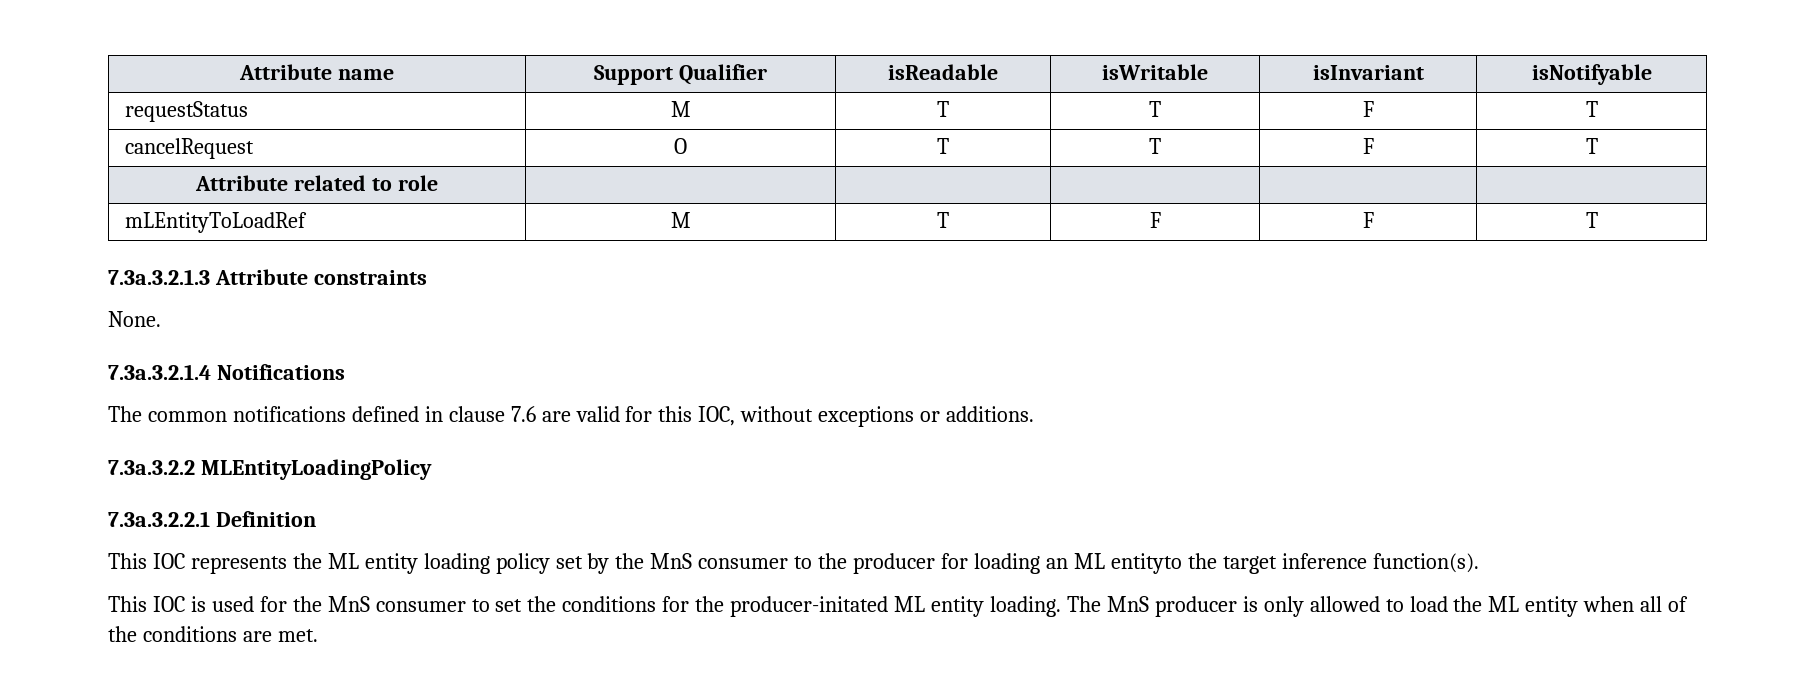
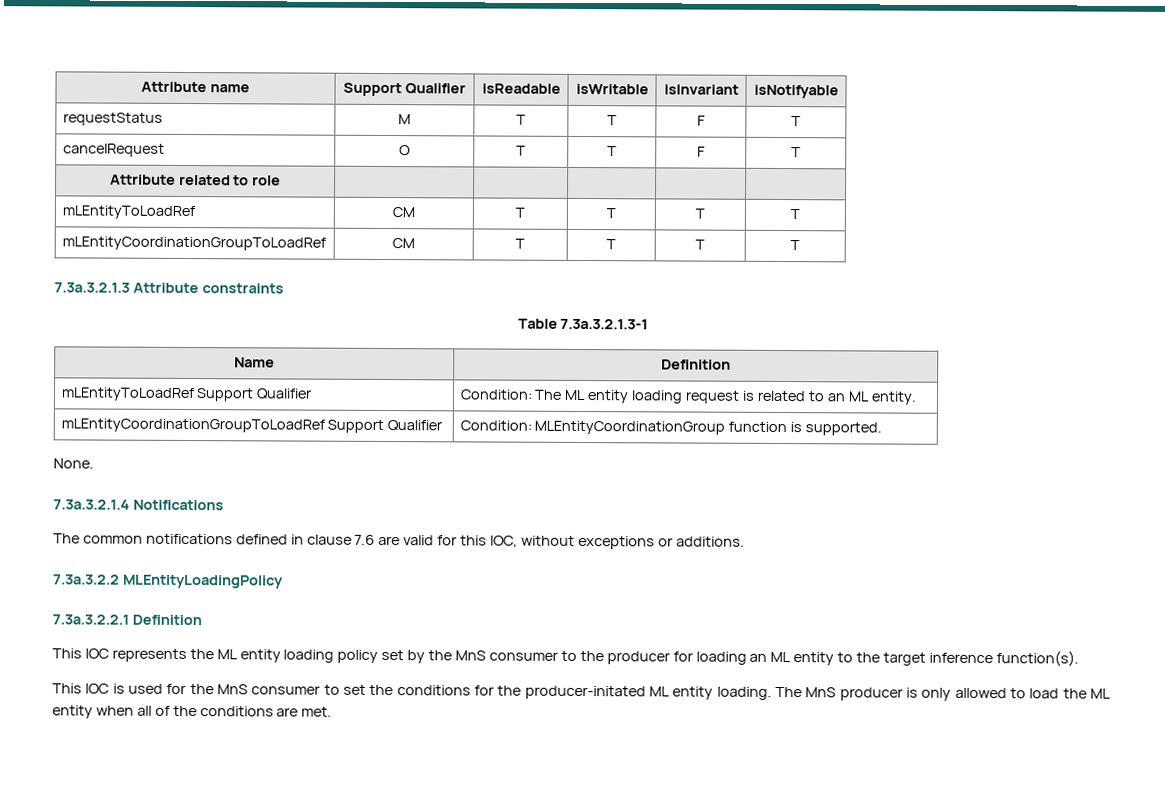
[670,212,691,228] [937,212,949,228] [1149,212,1161,228] [1362,212,1374,228] [1585,212,1598,228] [108,269,427,285] M | T | F | F | T // 7.3a.3.2.1.3 Attribute constraints -> [392,207,415,218] [515,207,525,218] [606,208,616,219] [695,208,705,219] [790,209,800,220] [61,236,326,251] [392,238,415,249] [515,238,525,249] [606,239,616,250] [695,239,705,250] [790,240,800,251] [54,282,284,294] [517,318,649,330] [234,357,275,368] [661,359,732,370] [60,387,313,402] [459,389,917,405] [60,418,443,433] [459,420,883,436] CM | T | T | T | T // mLEntityCoordinationGroupToLoadRef | CM | T | T | T | T // 7.3a.3.2.1.3 Attribute constraints // Table 7.3a.3.2.1.3-1 // Name | Definition // mLEntityToLoadRef Support Qualifier | Condition: The ML entity loading request is related to an ML entity. // mLEntityCoordinationGroupToLoadRef Support Qualifier | Condition: MLEntityCoordinationGroup function is supported.
[1110,553,1182,574] entityto -> [793,652,854,666] entity to

